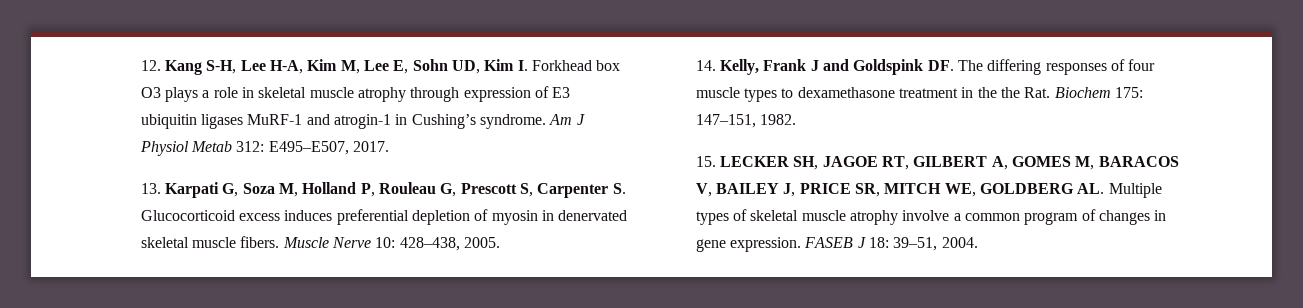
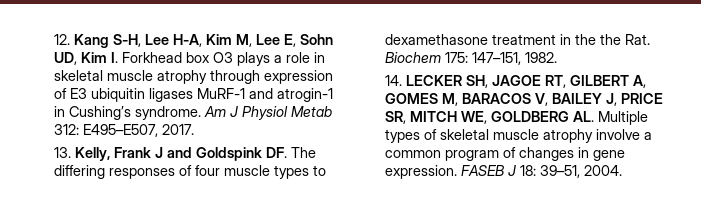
[165,182,626,198] [140,209,628,225] [140,236,500,251] [695,60,716,71] Karpati G, Soza M, Holland P, Rouleau G, Prescott S, Carpenter S. Glucocorticoid excess induces preferential depletion of myosin in denervated skeletal muscle fibers. Muscle Nerve 10: 428–438, 2005. // 14. -> (71, 152) none
[695,156,716,167] 15. -> [384,75,402,86] 14.

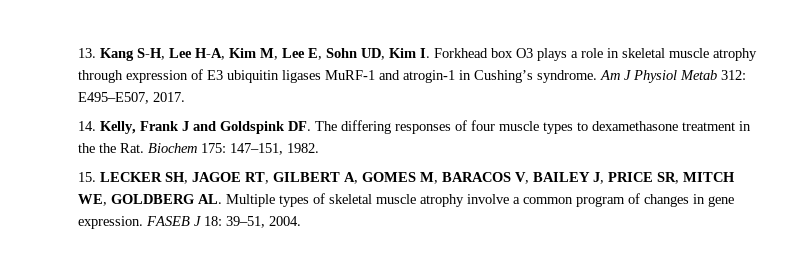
[53,34,70,45] 12. -> [77,48,96,58] 13.
[53,147,71,158] 13. -> [77,121,96,131] 14.
[384,75,402,86] 14. -> [77,172,96,182] 15.

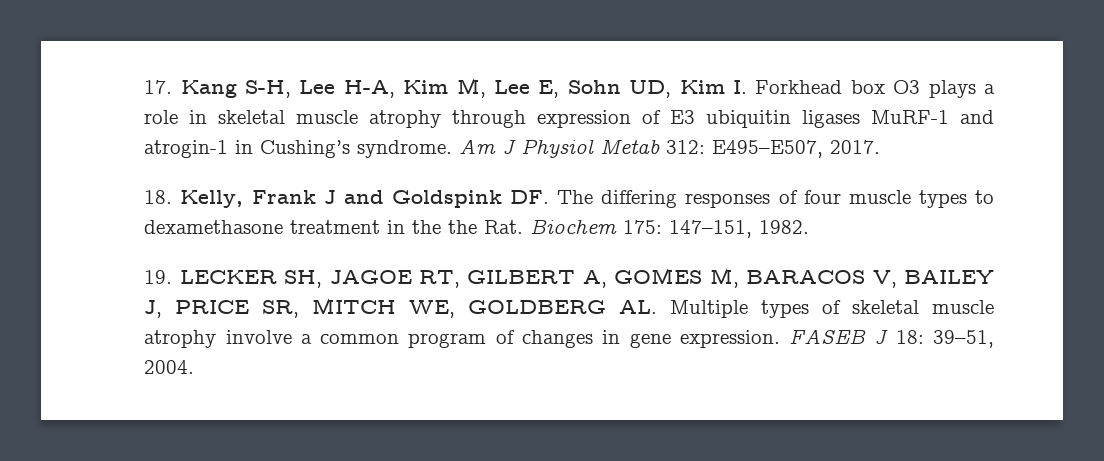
[77,48,96,58] 13. -> [144,80,173,94] 17.
[77,121,96,131] 14. -> [144,190,173,204] 18.
[77,172,96,182] 15. -> [144,270,173,284] 19.

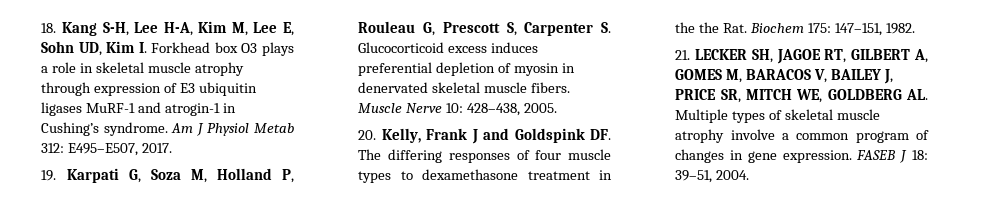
[144,80,173,94] 17. -> [41,23,57,33] 18.
[144,190,173,204] 18. -> [41,168,294,183] [358,21,611,36] [358,42,539,53] [358,62,576,76] [358,82,571,93] [358,103,558,116] [358,130,377,140] 19. Karpati G, Soza M, Holland P, Rouleau G, Prescott S, Carpenter S. Glucocorticoid excess induces preferential depletion of myosin in denervated skeletal muscle fibers. Muscle Nerve 10: 428–438, 2005. // 20.
[144,270,173,284] 19. -> [675,50,691,60] 21.

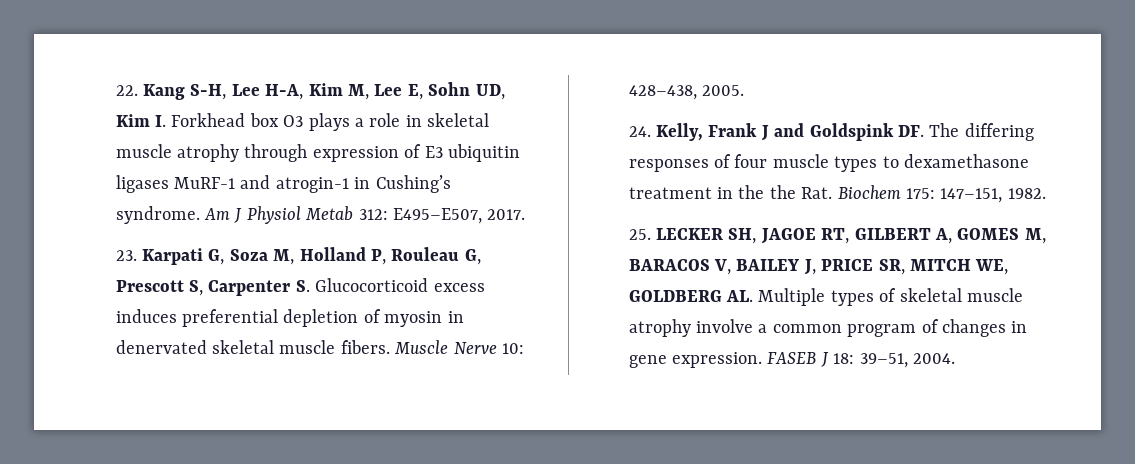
[41,23,57,33] 18. -> [115,85,138,96] 22.
[41,170,57,181] 19. -> [115,250,137,261] 23.
[358,130,377,140] 20. -> [628,126,651,137] 24.
[675,50,691,60] 21. -> [628,229,651,240] 25.

